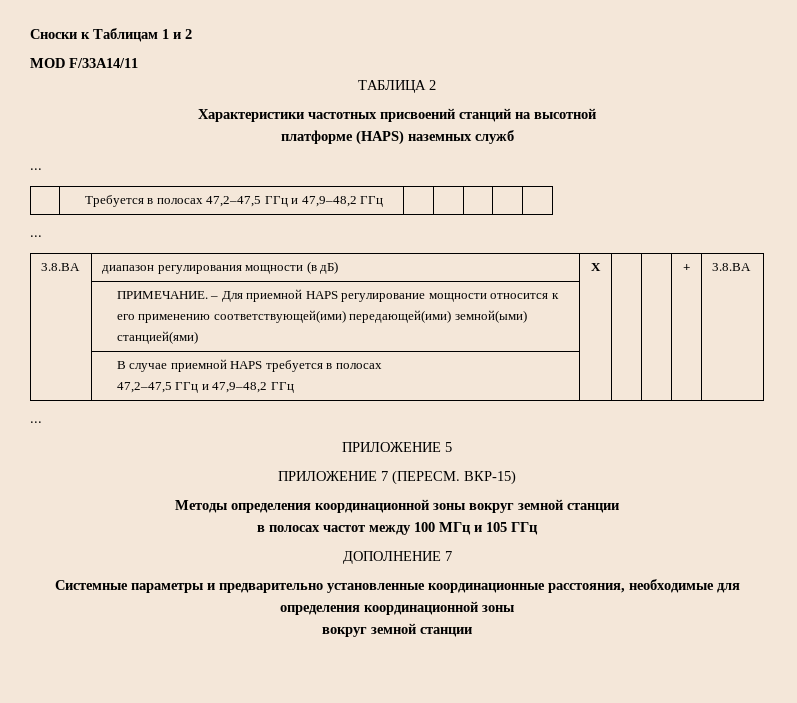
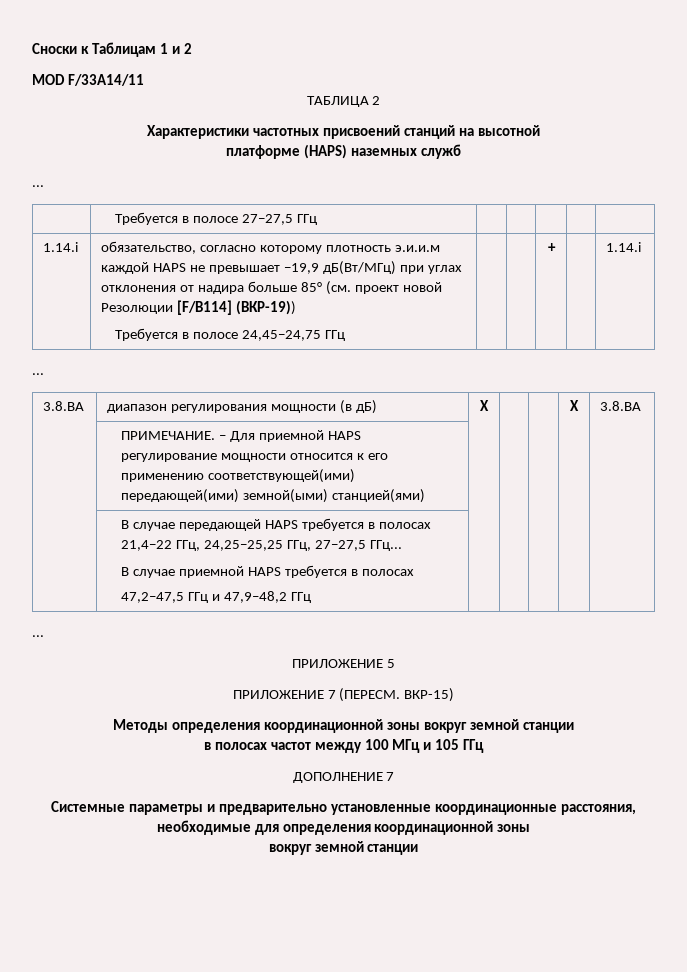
[156,196,384,207] полосах 47,2–47,5 ГГц и 47,9–48,2 ГГц | | | | | -> [192,214,317,225] [43,242,79,252] [101,241,440,254] [101,261,462,275] [101,281,442,295] [101,300,296,315] [115,328,345,341] [547,243,556,252] [606,242,642,252] полосе 27−27,5 ГГц | | | | | // 1.14.i | обязательство, согласно которому плотность э.и.и.м каждой HAPS не превышает −19,9 дБ(Вт/МГц) при углах отклонения от надира больше 85° (см. проект новой Резолюции [F/B114] (ВКР-19)) // Требуется в полосе 24,45−24,75 ГГц | | | + | | 1.14.i
[683,264,690,271] + -> [570,400,579,411] X
(168, 367) none -> [178,518,431,531] [121,540,402,551] [121,567,176,578] передающей HAPS требуется в полосах 21,4−22 ГГц, 24,25−25,25 ГГц, 27−27,5 ГГц... // В случае

